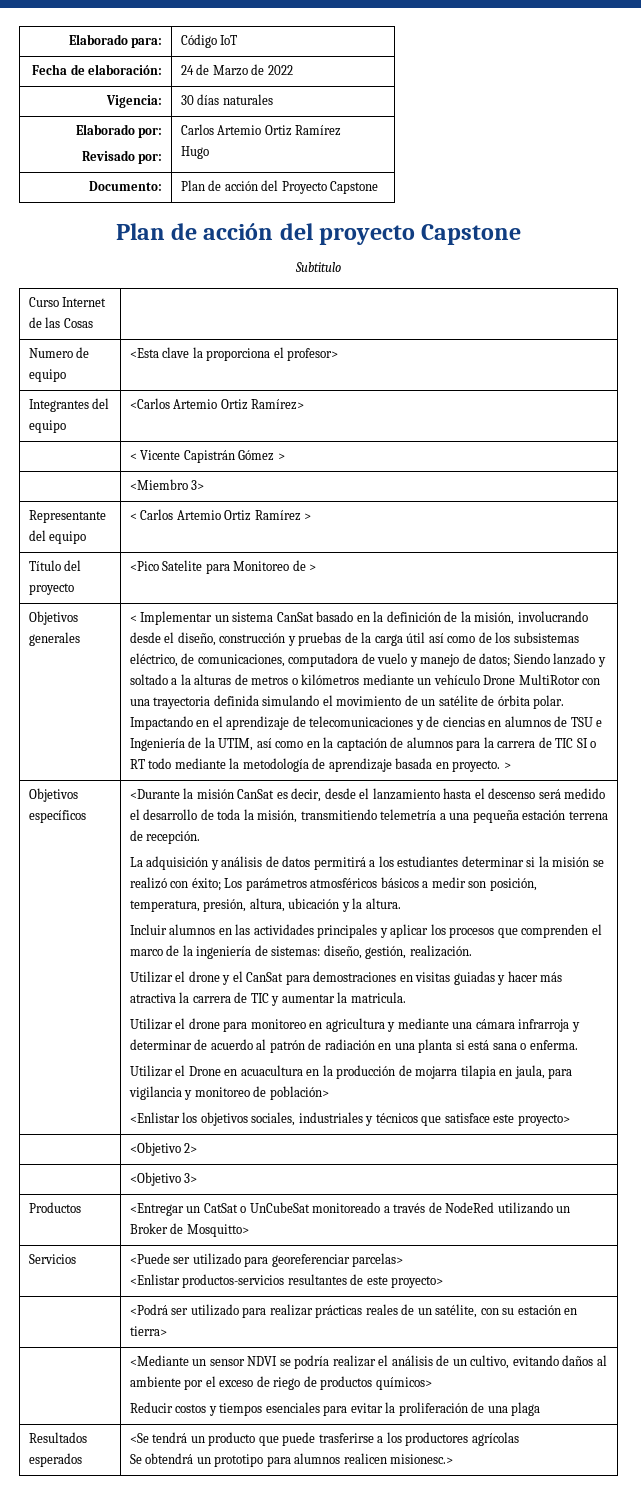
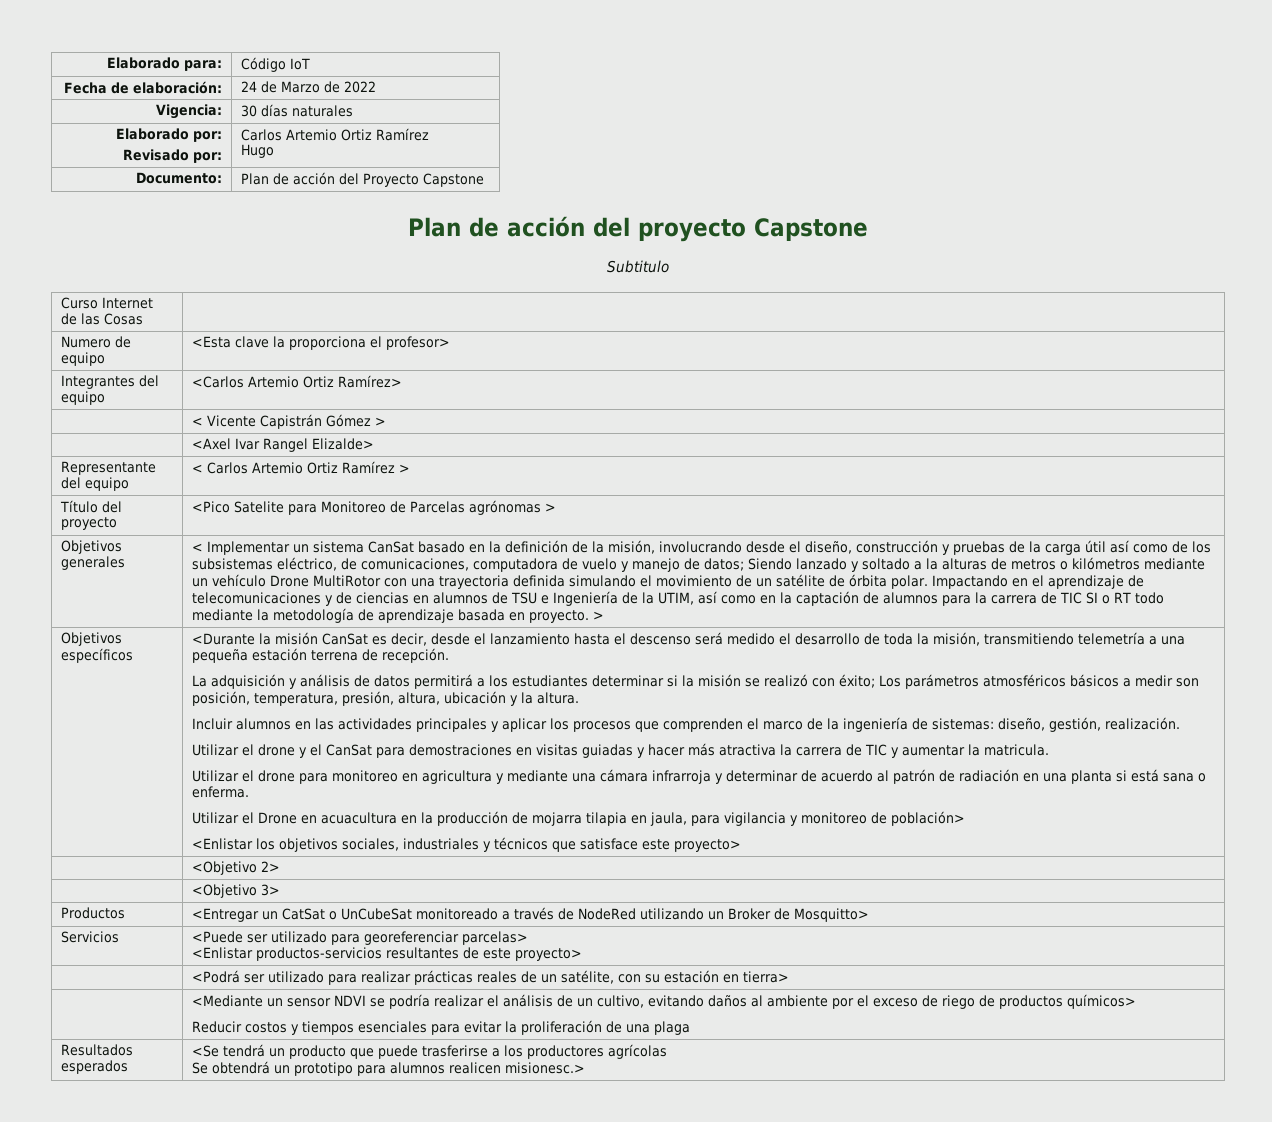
[129,479,205,490] <Miembro 3> -> [192,438,375,452] <Axel Ivar Rangel Elizalde>
(306, 565) none -> [410,500,542,515] Parcelas agrónomas

